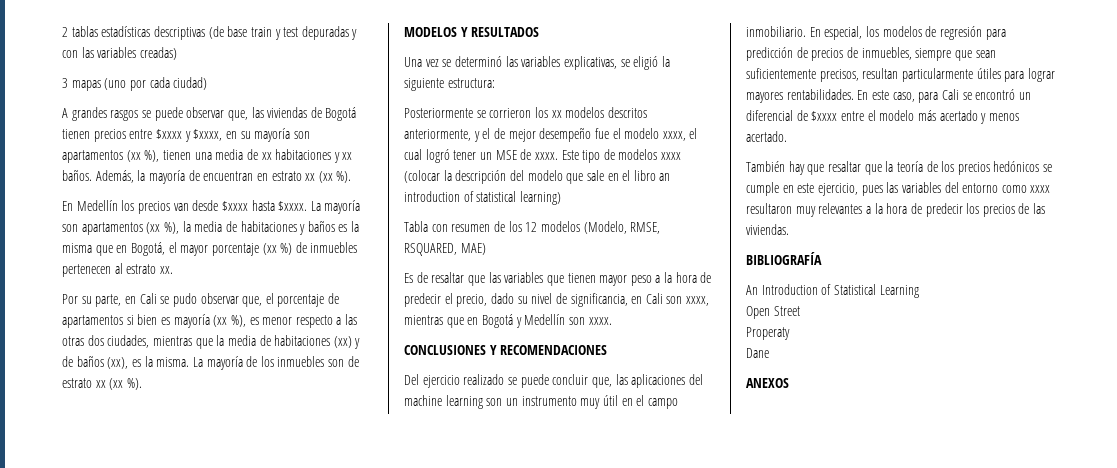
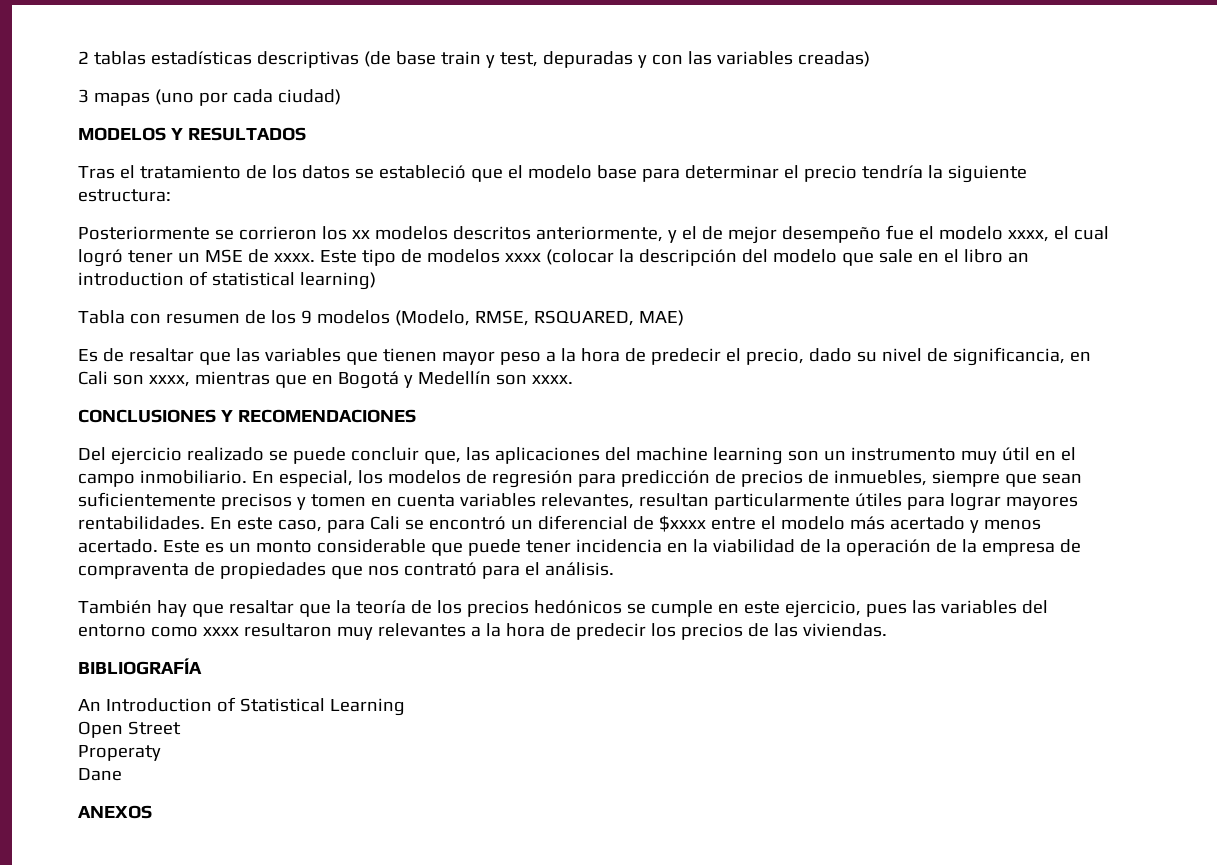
[283,27,299,37] test -> [499,52,538,67] test,
[62,107,357,121] [62,128,310,142] [62,149,353,163] [62,169,352,184] [62,200,361,214] [62,220,360,235] [62,242,358,256] [62,263,173,277] [62,293,340,307] [62,314,358,328] [62,335,361,349] [62,355,359,370] [62,378,142,390] [404,27,540,37] [404,56,659,70] A grandes rasgos se puede observar que, las viviendas de Bogotá tienen precios entre $xxxx y $xxxx, en su mayoría son apartamentos (xx %), tienen una media de xx habitaciones y xx baños. Además, la mayoría de encuentran en estrato xx (xx %). // En Medellín los precios van desde $xxxx hasta $xxxx. La mayoría son apartamentos (xx %), la media de habitaciones y baños es la misma que en Bogotá, el mayor porcentaje (xx %) de inmuebles pertenecen al estrato xx. // Por su parte, en Cali se pudo observar que, el porcentaje de apartamentos si bien es mayoría (xx %), es menor respecto a las otras dos ciudades, mientras que la media de habitaciones (xx) y de baños (xx), es la misma. La mayoría de los inmuebles son de estrato xx (xx %). // MODELOS Y RESULTADOS // Una vez se determinó las variables explicativas, se eligió -> [78,127,306,141] [78,165,923,182] MODELOS Y RESULTADOS // Tras el tratamiento de los datos se estableció que el modelo base para determinar el precio tendría
[525,222,538,232] 12 -> [300,310,312,324] 9
[819,69,859,82] precisos, -> [220,493,634,510] precisos y tomen en cuenta variables relevantes,
(787, 136) none -> [162,539,1081,556] [78,562,614,579] Este es un monto considerable que puede tener incidencia en la viabilidad de la operación de la empresa de compraventa de propiedades que nos contrató para el análisis.

